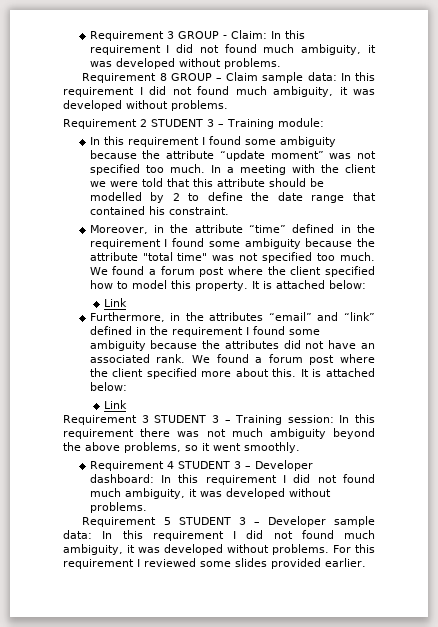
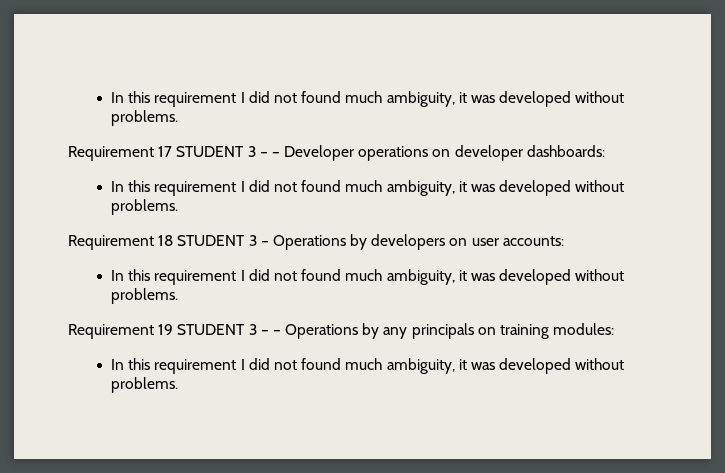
[89,30,267,41] Requirement 3 GROUP - Claim: -> (111, 97) none
[159,72,337,83] 8 GROUP – Claim sample data: -> [158,145,605,161] 17 STUDENT 3 – – Developer operations on developer dashboards: //
[140,118,324,129] [89,136,336,147] [89,150,376,161] [89,164,377,175] [89,178,324,187] [89,192,377,203] [89,206,229,215] [89,224,375,234] [89,238,375,249] [89,252,375,263] [89,266,376,277] [89,280,366,291] [104,298,128,307] [89,312,375,322] [89,326,320,337] [89,340,375,351] [89,354,375,365] [89,368,376,379] [89,382,127,391] [104,400,128,409] [63,414,375,425] [63,428,375,439] [63,442,300,453] [89,460,313,471] [89,474,154,483] 2 STUDENT 3 – Training module: // In this requirement I found some ambiguity because the attribute “update moment” was not specified too much. In a meeting with the client we were told that this attribute should be modelled by 2 to define the date range that contained his constraint. // Moreover, in the attribute “time” defined in the requirement I found some ambiguity because the attribute "total time" was not specified too much. We found a forum post where the client specified how to model this property. It is attached below: // Link // Furthermore, in the attributes “email” and “link” defined in the requirement I found some ambiguity because the attributes did not have an associated rank. We found a forum post where the client specified more about this. It is attached below: // Link // Requirement 3 STUDENT 3 – Training session: In this requirement there was not much ambiguity beyond the above problems, so it went smoothly. // Requirement 4 STUDENT 3 – Developer dashboard: -> [158,234,564,250] 18 STUDENT 3 – Operations by developers on user accounts: //
[163,516,376,527] [63,530,92,539] 5 STUDENT 3 – Developer sample data: -> [158,323,615,339] 19 STUDENT 3 – – Operations by any principals on training modules: //
[333,544,375,553] [63,558,366,569] For this requirement I reviewed some slides provided earlier. -> (179, 385) none

